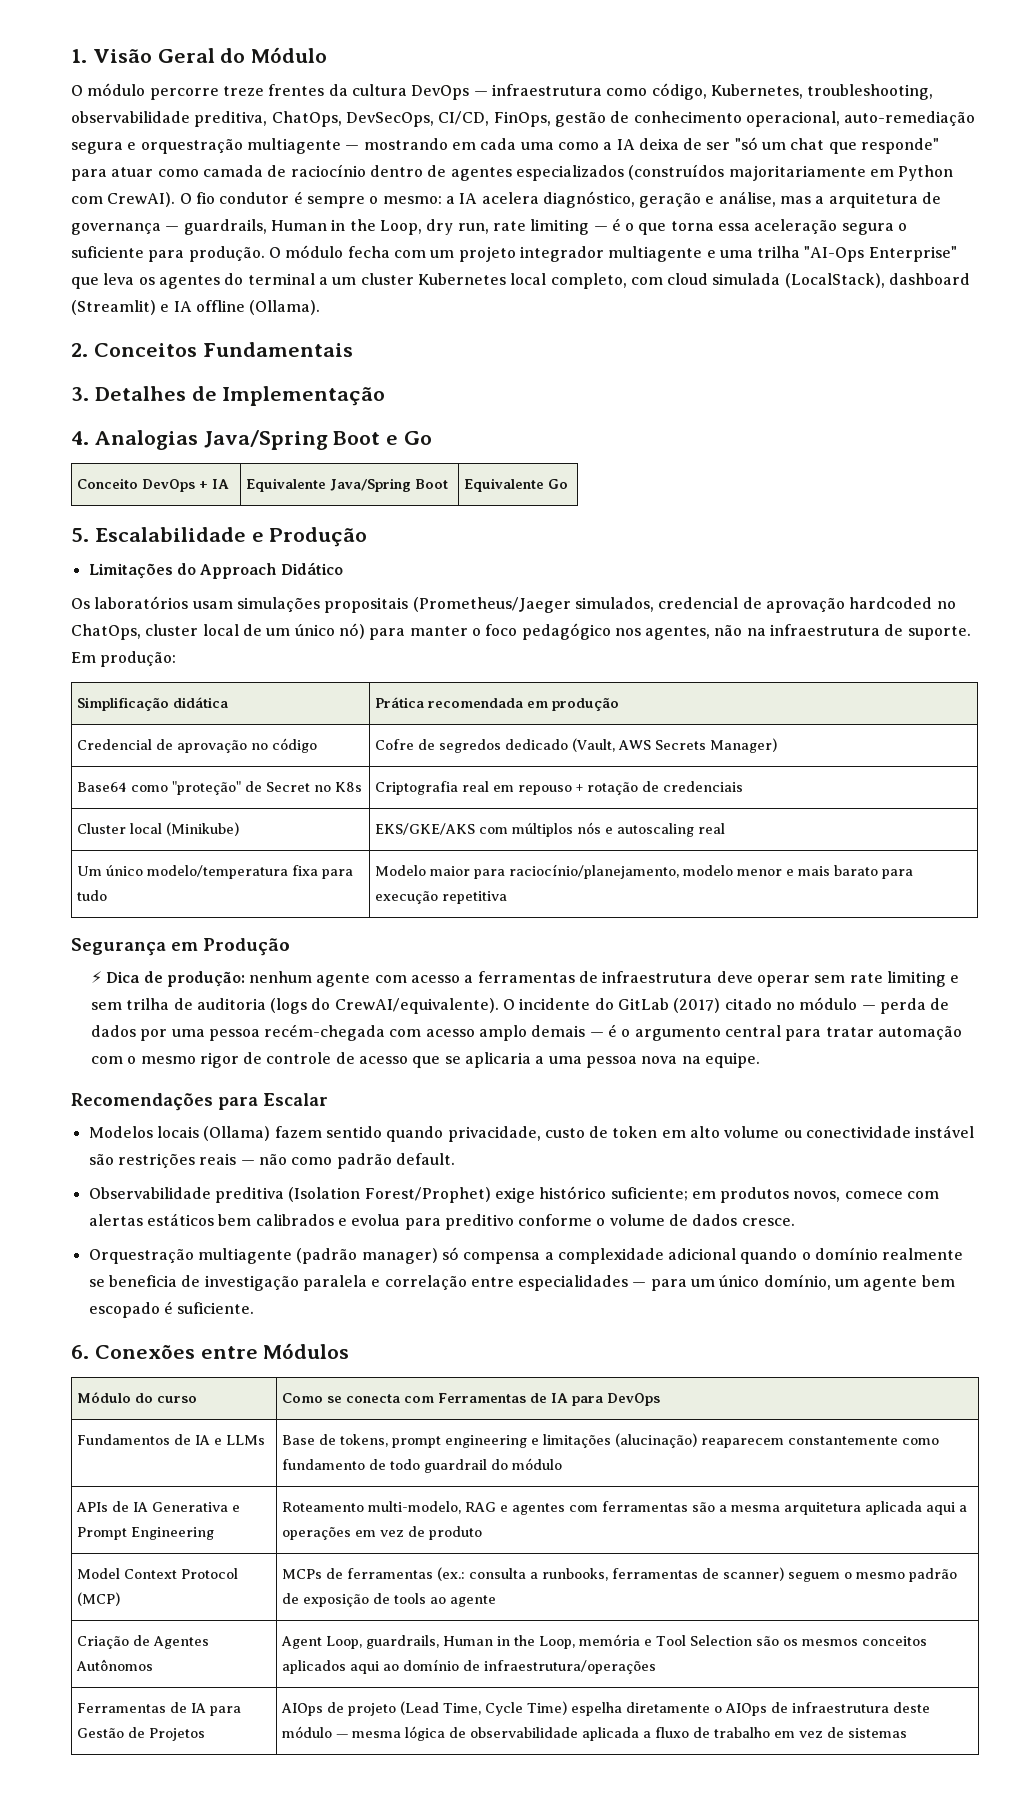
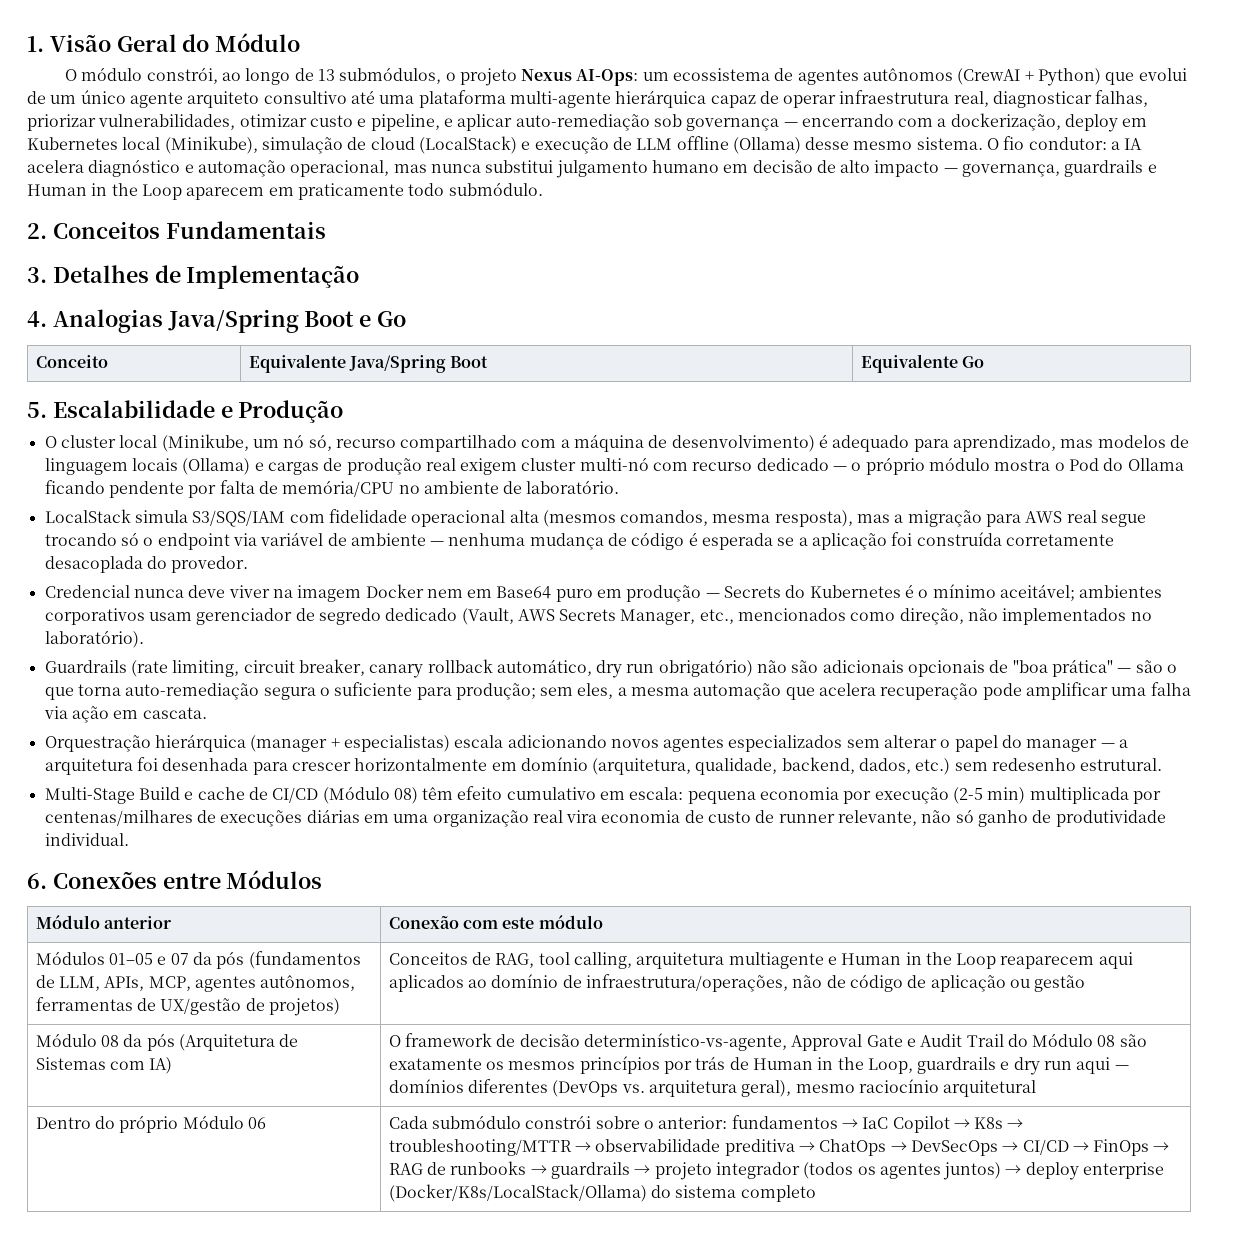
[149,83,934,100] [71,111,976,127] [71,137,940,154] [71,164,954,181] [71,191,942,208] [71,218,908,235] [71,245,957,262] [71,273,971,289] [71,300,321,315] percorre treze frentes da cultura DevOps — infraestrutura como código, Kubernetes, troubleshooting, observabilidade preditiva, ChatOps, DevSecOps, CI/CD, FinOps, gestão de conhecimento operacional, auto-remediação segura e orquestração multiagente — mostrando em cada uma como a IA deixa de ser "só um chat que responde" para atuar como camada de raciocínio dentro de agentes especializados (construídos majoritariamente em Python com CrewAI). O fio condutor é sempre o mesmo: a IA acelera diagnóstico, geração e análise, mas a arquitetura de governança — guardrails, Human in the Loop, dry run, rate limiting — é o que torna essa aceleração segura o suficiente para produção. O módulo fecha com um projeto integrador multiagente e uma trilha "AI-Ops Enterprise" que leva os agentes do terminal a um cluster Kubernetes local completo, com cloud simulada (LocalStack), dashboard (Streamlit) e IA offline (Ollama). -> [146,67,1187,86] [27,90,1149,108] [27,113,1148,132] [27,136,1143,154] [27,159,1157,178] [27,182,543,200] constrói, ao longo de 13 submódulos, o projeto Nexus AI-Ops: um ecossistema de agentes autônomos (CrewAI + Python) que evolui de um único agente arquiteto consultivo até uma plataforma multi-agente hierárquica capaz de operar infraestrutura real, diagnosticar falhas, priorizar vulnerabilidades, otimizar custo e pipeline, e aplicar auto-remediação sob governança — encerrando com a dockerização, deploy em Kubernetes local (Minikube), simulação de cloud (LocalStack) e execução de LLM offline (Ollama) desse mesmo sistema. O fio condutor: a IA acelera diagnóstico e automação operacional, mas nunca substitui julgamento humano em decisão de alto impacto — governança, guardrails e Human in the Loop aparecem em praticamente todo submódulo.
[142,479,230,492] DevOps + IA -> (108, 361) none
[88,562,343,579] [71,596,956,613] [71,623,971,640] [71,651,177,667] [77,697,229,711] [375,697,620,711] [77,738,318,753] [375,738,778,753] [77,781,363,795] [375,781,744,795] [77,822,240,836] [375,822,726,837] [77,865,354,879] [77,890,108,901] [375,864,914,879] [375,891,508,904] [71,938,290,956] [90,971,960,987] [90,997,950,1014] [90,1024,962,1041] [90,1052,760,1068] [71,1093,328,1111] [88,1125,975,1142] [88,1153,455,1169] [88,1186,940,1203] [88,1213,795,1230] [88,1247,964,1264] [88,1274,955,1291] [88,1301,255,1318] Limitações do Approach Didático // Os laboratórios usam simulações propositais (Prometheus/Jaeger simulados, credencial de aprovação hardcoded no ChatOps, cluster local de um único nó) para manter o foco pedagógico nos agentes, não na infraestrutura de suporte. Em produção: // Simplificação didática | Prática recomendada em produção // Credencial de aprovação no código | Cofre de segredos dedicado (Vault, AWS Secrets Manager) // Base64 como "proteção" de Secret no K8s | Criptografia real em repouso + rotação de credenciais // Cluster local (Minikube) | EKS/GKE/AKS com múltiplos nós e autoscaling real // Um único modelo/temperatura fixa para tudo | Modelo maior para raciocínio/planejamento, modelo menor e mais barato para execução repetitiva // Segurança em Produção // ⚡ Dica de produção: nenhum agente com acesso a ferramentas de infraestrutura deve operar sem rate limiting e sem trilha de auditoria (logs do CrewAI/equivalente). O incidente do GitLab (2017) citado no módulo — perda de dados por uma pessoa recém-chegada com acesso amplo demais — é o argumento central para tratar automação com o mesmo rigor de controle de acesso que se aplicaria a uma pessoa nova na equipe. // Recomendações para Escalar // Modelos locais (Ollama) fazem sentido quando privacidade, custo de token em alto volume ou conectividade instável são restrições reais — não como padrão default. // Observabilidade preditiva (Isolation Forest/Prophet) exige histórico suficiente; em produtos novos, comece com alertas estáticos bem calibrados e evolua para preditivo conforme o volume de dados cresce. // Orquestração multiagente (padrão manager) só compensa a complexidade adicional quando o domínio realmente se beneficia de investigação paralela e correlação entre especialidades — para um único domínio, um agente bem escopado é suficiente. -> [44,434,1190,452] [44,457,1184,475] [44,480,620,498] [44,509,1147,527] [44,532,1115,550] [44,556,249,573] [44,584,1163,602] [44,608,1152,625] [44,630,144,648] [44,659,1178,678] [44,682,1191,700] [43,706,207,723] [44,734,1129,752] [44,757,1163,775] [44,786,1162,804] [44,809,1166,827] [44,833,129,846] O cluster local (Minikube, um nó só, recurso compartilhado com a máquina de desenvolvimento) é adequado para aprendizado, mas modelos de linguagem locais (Ollama) e cargas de produção real exigem cluster multi-nó com recurso dedicado — o próprio módulo mostra o Pod do Ollama ficando pendente por falta de memória/CPU no ambiente de laboratório. // LocalStack simula S3/SQS/IAM com fidelidade operacional alta (mesmos comandos, mesma resposta), mas a migração para AWS real segue trocando só o endpoint via variável de ambiente — nenhuma mudança de código é esperada se a aplicação foi construída corretamente desacoplada do provedor. // Credencial nunca deve viver na imagem Docker nem em Base64 puro em produção — Secrets do Kubernetes é o mínimo aceitável; ambientes corporativos usam gerenciador de segredo dedicado (Vault, AWS Secrets Manager, etc., mencionados como direção, não implementados no laboratório). // Guardrails (rate limiting, circuit breaker, canary rollback automático, dry run obrigatório) não são adicionais opcionais de "boa prática" — são o que torna auto-remediação segura o suficiente para produção; sem eles, a mesma automação que acelera recuperação pode amplificar uma falha via ação em cascata. // Orquestração hierárquica (manager + especialistas) escala adicionando novos agentes especializados sem alterar o papel do manager — a arquitetura foi desenhada para crescer horizontalmente em domínio (arquitetura, qualidade, backend, dados, etc.) sem redesenho estrutural. // Multi-Stage Build e cache de CI/CD (Módulo 08) têm efeito cumulativo em escala: pequena economia por execução (2-5 min) multiplicada por centenas/milhares de execuções diárias em uma organização real vira economia de custo de runner relevante, não só ganho de produtividade individual.
[135,1393,198,1403] [282,1393,661,1406] [77,1434,266,1445] [282,1433,940,1448] [282,1458,563,1473] [76,1501,241,1512] [77,1527,215,1540] [282,1501,968,1515] [282,1526,483,1540] [77,1568,239,1579] [77,1592,121,1606] [282,1567,958,1582] [282,1593,497,1607] [77,1635,210,1649] [76,1659,154,1671] [281,1634,928,1649] [282,1659,657,1674] [77,1702,242,1716] [77,1727,206,1741] [281,1701,931,1716] [282,1726,908,1741] do curso | Como se conecta com Ferramentas de IA para DevOps // Fundamentos de IA e LLMs | Base de tokens, prompt engineering e limitações (alucinação) reaparecem constantemente como fundamento de todo guardrail do módulo // APIs de IA Generativa e Prompt Engineering | Roteamento multi-modelo, RAG e agentes com ferramentas são a mesma arquitetura aplicada aqui a operações em vez de produto // Model Context Protocol (MCP) | MCPs de ferramentas (ex.: consulta a runbooks, ferramentas de scanner) seguem o mesmo padrão de exposição de tools ao agente // Criação de Agentes Autônomos | Agent Loop, guardrails, Human in the Loop, memória e Tool Selection são os mesmos conceitos aplicados aqui ao domínio de infraestrutura/operações // Ferramentas de IA para Gestão de Projetos | AIOps de projeto (Lead Time, Cycle Time) espelha diretamente o AIOps de infraestrutura deste módulo — mesma lógica de observabilidade aplicada a fluxo de trabalho em vez de sistemas -> [103,916,171,929] [388,915,603,929] [35,951,361,969] [35,975,356,992] [35,997,340,1016] [388,952,1133,969] [388,974,1086,992] [35,1033,299,1051] [35,1057,173,1074] [388,1033,1147,1051] [388,1056,1129,1075] [388,1079,1037,1097] [35,1115,266,1133] [388,1115,1024,1133] [388,1139,1170,1156] [388,1161,1165,1180] [388,1184,816,1202] anterior | Conexão com este módulo // Módulos 01–05 e 07 da pós (fundamentos de LLM, APIs, MCP, agentes autônomos, ferramentas de UX/gestão de projetos) | Conceitos de RAG, tool calling, arquitetura multiagente e Human in the Loop reaparecem aqui aplicados ao domínio de infraestrutura/operações, não de código de aplicação ou gestão // Módulo 08 da pós (Arquitetura de Sistemas com IA) | O framework de decisão determinístico-vs-agente, Approval Gate e Audit Trail do Módulo 08 são exatamente os mesmos princípios por trás de Human in the Loop, guardrails e dry run aqui — domínios diferentes (DevOps vs. arquitetura geral), mesmo raciocínio arquitetural // Dentro do próprio Módulo 06 | Cada submódulo constrói sobre o anterior: fundamentos → IaC Copilot → K8s → troubleshooting/MTTR → observabilidade preditiva → ChatOps → DevSecOps → CI/CD → FinOps → RAG de runbooks → guardrails → projeto integrador (todos os agentes juntos) → deploy enterprise (Docker/K8s/LocalStack/Ollama) do sistema completo

